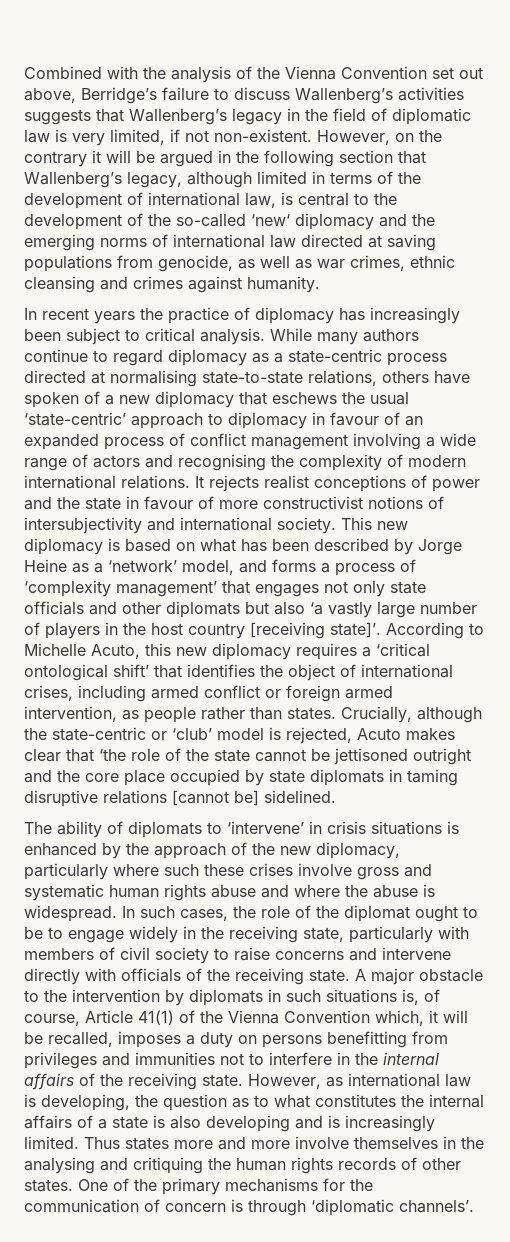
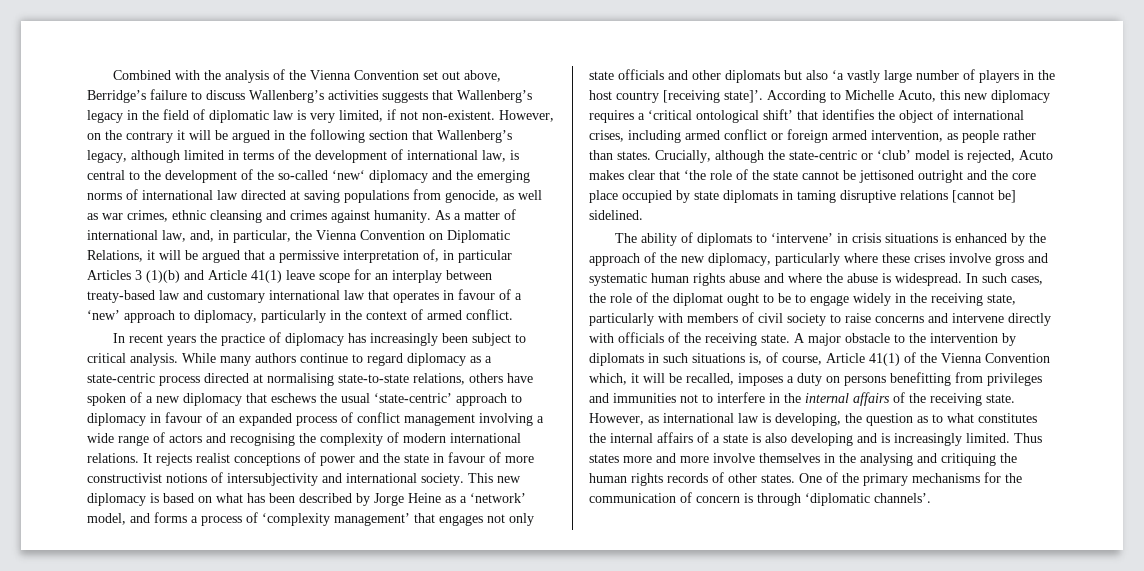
(320, 284) none -> [435,209,516,220] [87,230,510,243] [87,249,512,263] [87,269,492,283] [87,289,522,303] [87,309,513,323] As a matter of international law, and, in particular, the Vienna Convention on Diplomatic Relations, it will be argued that a permissive interpretation of, in particular Articles 3 (1)(b) and Article 41(1) leave scope for an interplay between treaty-based law and customary international law that operates in favour of a ‘new’ approach to diplomacy, particularly in the context of armed conflict.
[164,864,199,876] such -> (878, 258) none

